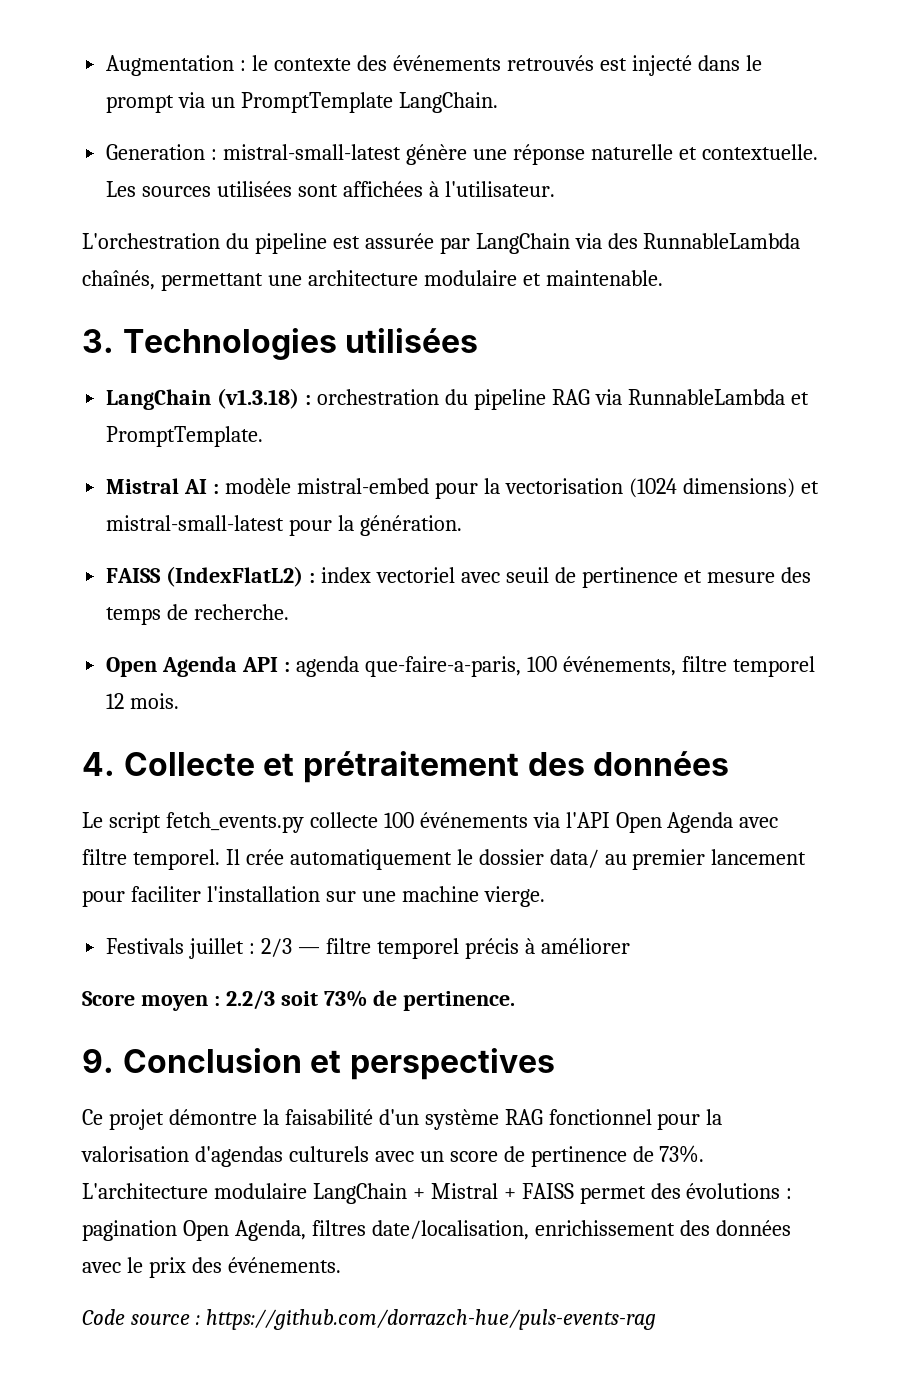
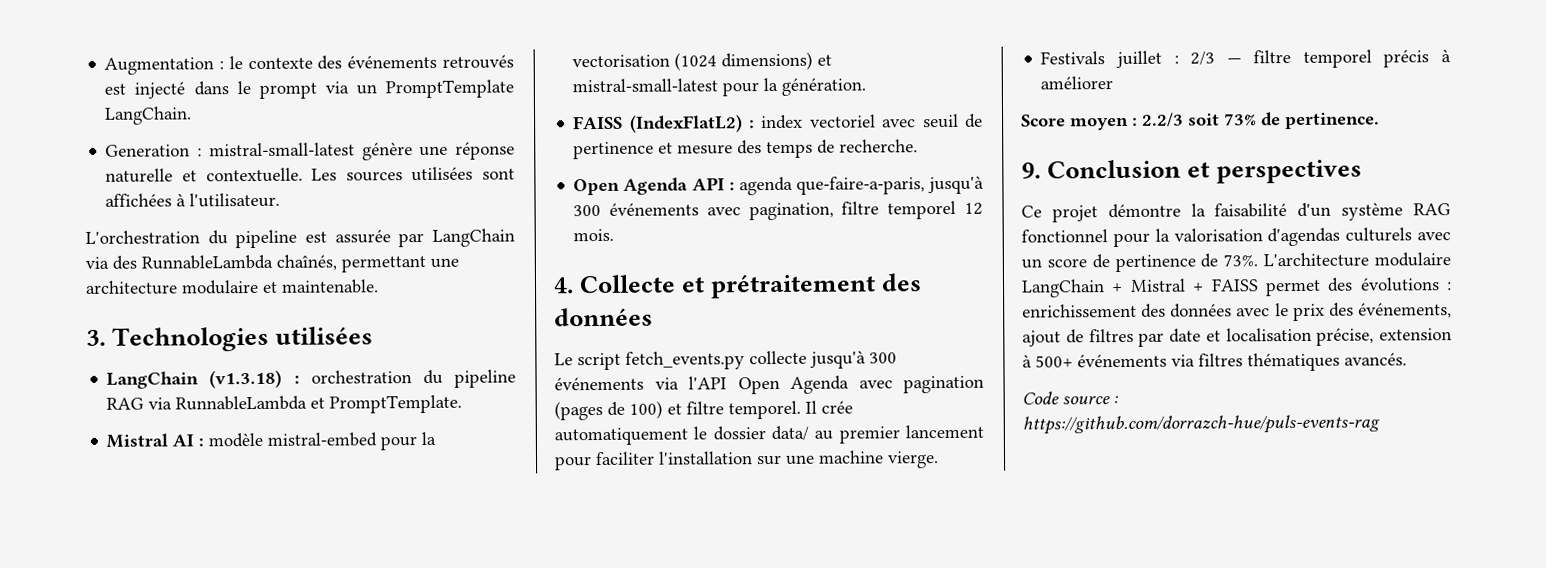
[526,656,676,676] 100 événements, -> [928,175,984,195] [573,202,834,221] jusqu'à 300 événements avec pagination,
[383,812,414,828] 100 -> [810,350,897,369] jusqu'à 300
(779, 822) none -> [903,375,984,394] [554,400,682,421] pagination (pages de 100) et
[82,1220,529,1241] pagination Open Agenda, filtres date/localisation, -> (1452, 286) none
[227,1257,341,1273] événements. -> [1358,302,1452,319] [1022,327,1452,347] [1022,352,1407,372] événements, ajout de filtres par date et localisation précise, extension à 500+ événements via filtres thématiques avancés.

